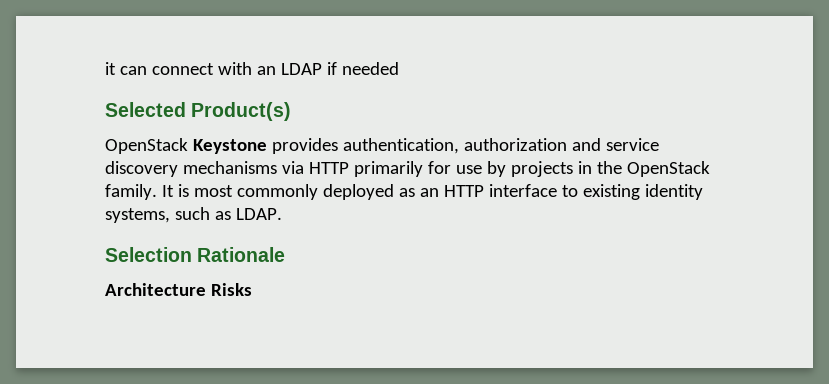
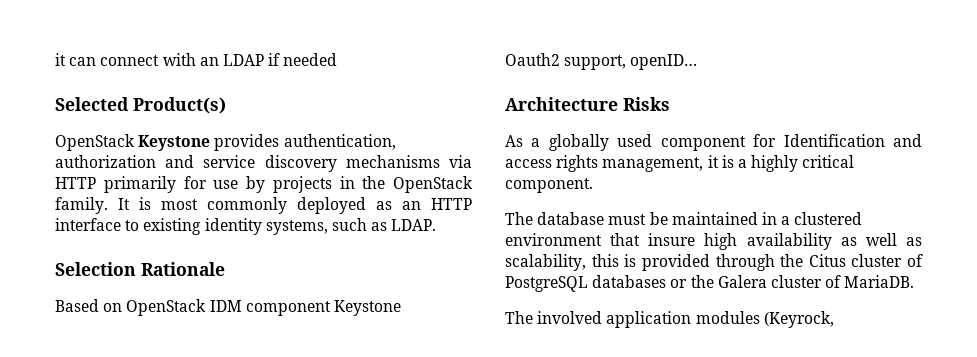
[105,283,252,296] Architecture Risks -> [55,299,401,316] [505,53,698,70] [505,97,670,111] [505,134,922,151] [505,155,855,172] [505,178,593,193] [505,212,863,225] [505,233,922,250] [505,254,923,271] [505,275,915,292] [505,311,834,328] Based on OpenStack IDM component Keystone // Oauth2 support, openID… // Architecture Risks // As a globally used component for Identification and access rights management, it is a highly critical component. // The database must be maintained in a clustered environment that insure high availability as well as scalability, this is provided through the Citus cluster of PostgreSQL databases or the Galera cluster of MariaDB. // The involved application modules (Keyrock,

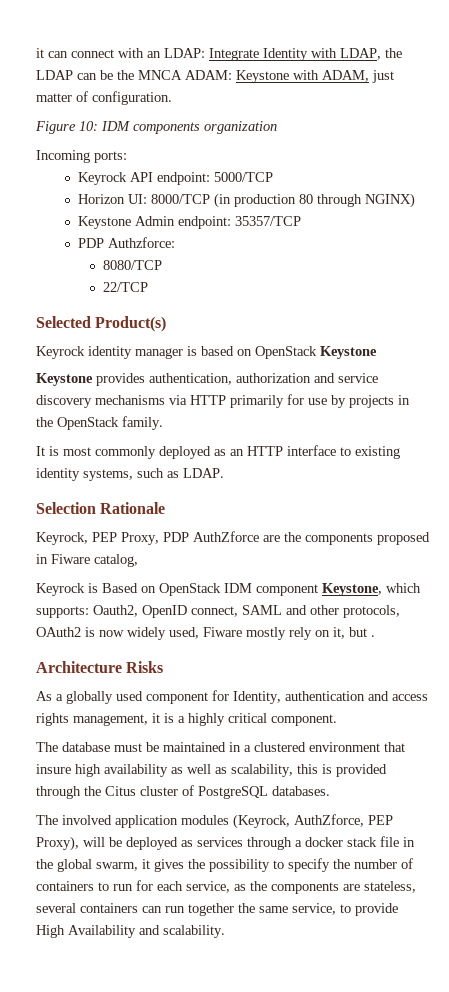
[222,53,338,66] [55,97,226,114] LDAP if needed // Selected Product(s) // -> [164,48,402,61] [36,70,394,83] [36,91,172,105] [35,121,277,134] [36,150,127,163] [77,172,273,185] [77,193,415,208] [77,216,301,229] [77,237,175,248] [103,260,163,270] [103,282,149,292] [36,316,167,332] [36,346,252,359] LDAP: Integrate Identity with LDAP, the LDAP can be the MNCA ADAM: Keystone with ADAM, just matter of configuration. // Figure 10: IDM components organization // Incoming ports: // Keyrock API endpoint: 5000/TCP // Horizon UI: 8000/TCP (in production 80 through NGINX) // Keystone Admin endpoint: 35357/TCP // PDP Authzforce: // 8080/TCP // 22/TCP // Selected Product(s) // Keyrock identity manager is based on
(211, 143) none -> [36,373,93,386] // Keystone
(108, 205) none -> (163, 423) //
(225, 269) none -> [36,531,430,545] [36,554,138,567] [36,583,98,596] Keyrock, PEP Proxy, PDP AuthZforce are the components proposed in Fiware catalog, // Keyrock is
[333,300,401,316] [505,53,698,70] Keystone // Oauth2 support, openID… -> [322,583,421,596] [36,605,400,618] [36,627,375,640] Keystone, which supports: Oauth2, OpenID connect, SAML and other protocols, OAuth2 is now widely used, Fiware mostly rely on it, but .
[783,134,885,147] Identification -> [233,691,365,704] Identity, authentication
[592,275,915,288] databases or the Galera cluster of MariaDB. -> [272,786,330,796] databases.
(834, 319) none -> [294,814,393,827] [36,836,415,851] [36,858,413,872] [36,880,416,894] [36,903,398,916] [36,925,225,938] AuthZforce, PEP Proxy), will be deployed as services through a docker stack file in the global swarm, it gives the possibility to specify the number of containers to run for each service, as the components are stateless, several containers can run together the same service, to provide High Availability and scalability.

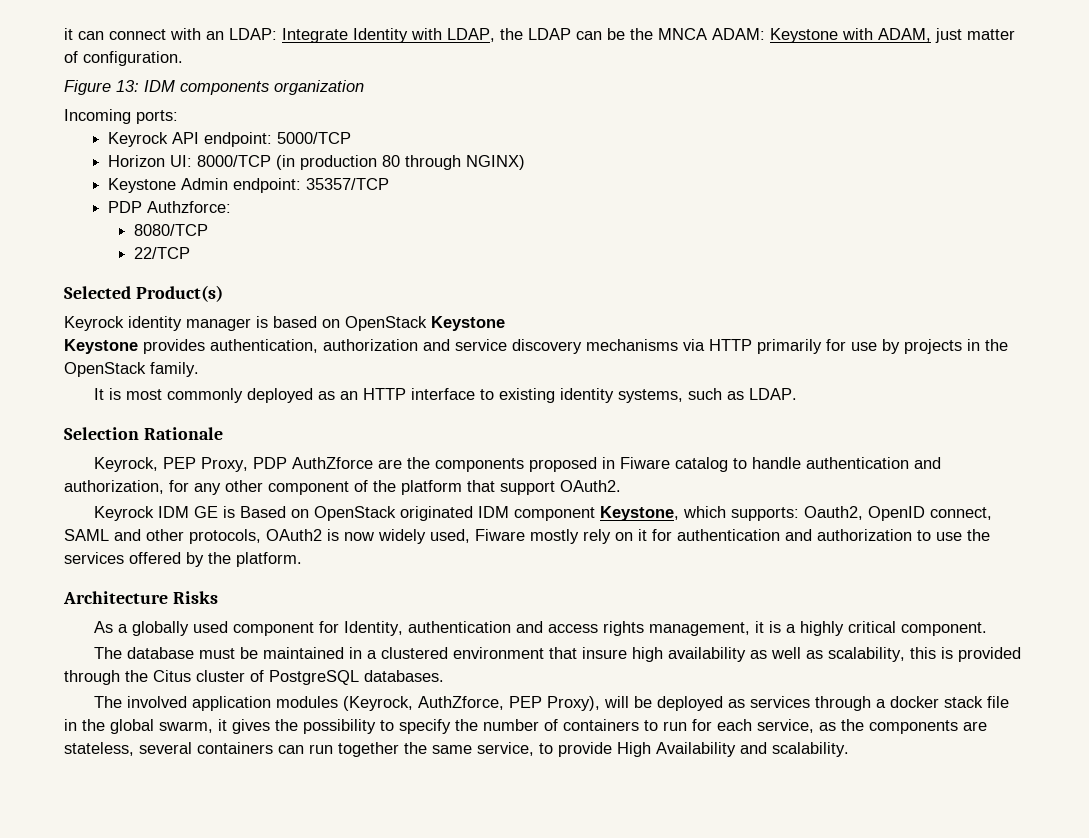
[79,121,98,131] 10: -> [116,80,139,92] 13:
[94,554,138,567] [36,583,85,596] catalog, // Keyrock -> [675,457,942,472] [64,480,621,495] [94,506,219,521] catalog to handle authentication and authorization, for any other component of the platform that support OAuth2. // Keyrock IDM GE
(221, 589) none -> [400,506,474,521] originated
[333,627,375,639] it, but . -> [638,529,990,541] [64,552,302,567] it for authentication and authorization to use the services offered by the platform.

